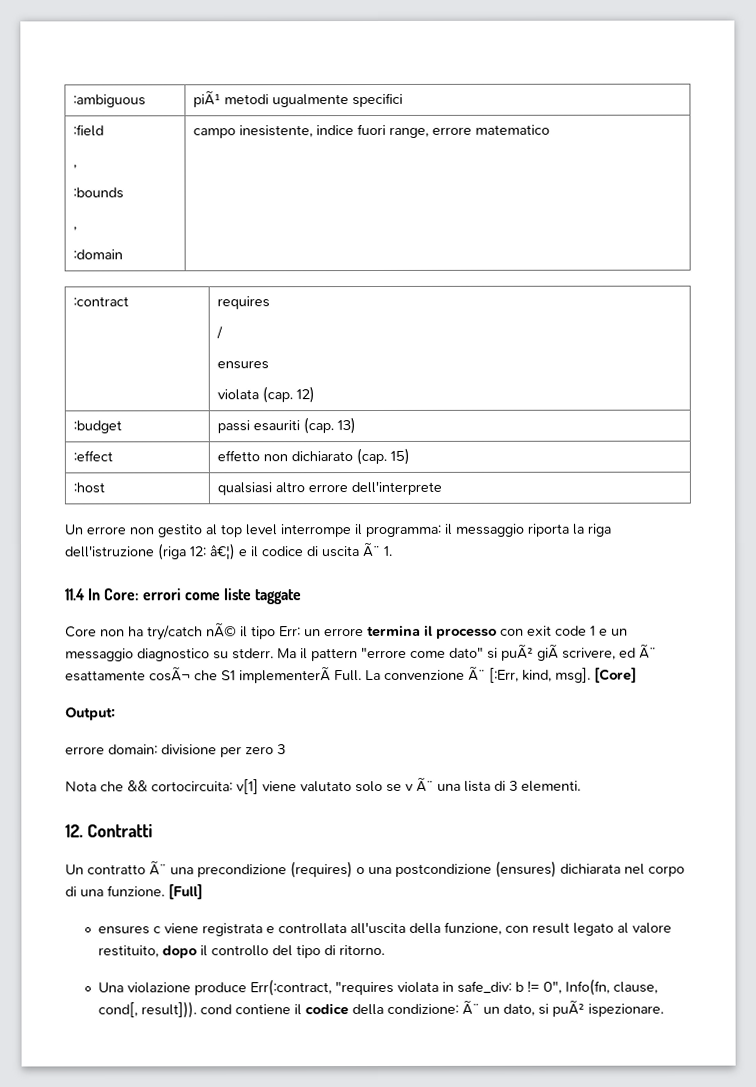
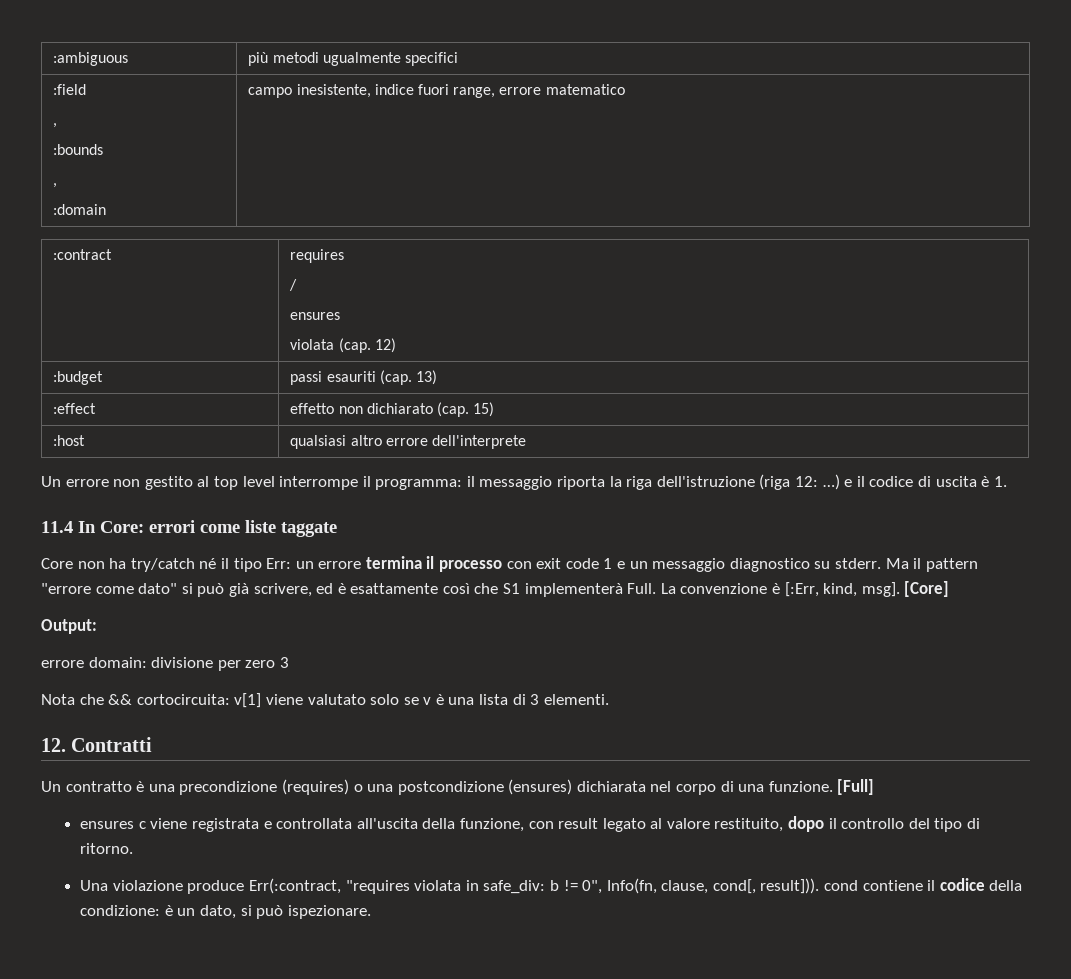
[193,90,222,108] piÃ¹ -> [248,52,269,66] più
[209,543,236,561] â€¦) -> [822,474,840,490] …)
[362,541,381,558] Ã¨ -> [981,476,990,487] è
[206,622,237,638] nÃ© -> [199,558,217,569] né
[501,643,657,661] [65,666,191,682] puÃ² giÃ scrivere, ed Ã¨ esattamente cosÃ¬ -> [197,583,470,597] può già scrivere, ed è esattamente così
[239,666,331,684] implementerÃ -> [524,583,623,597] implementerà
[468,665,486,681] Ã¨ -> [772,583,781,594] è
[416,776,434,792] Ã¨ -> [435,694,444,705] è
[149,860,167,876] Ã¨ -> [136,781,145,792] è
[462,999,481,1015] Ã¨ -> [164,905,173,916] è
[552,999,586,1017] puÃ² -> [256,905,284,919] può

